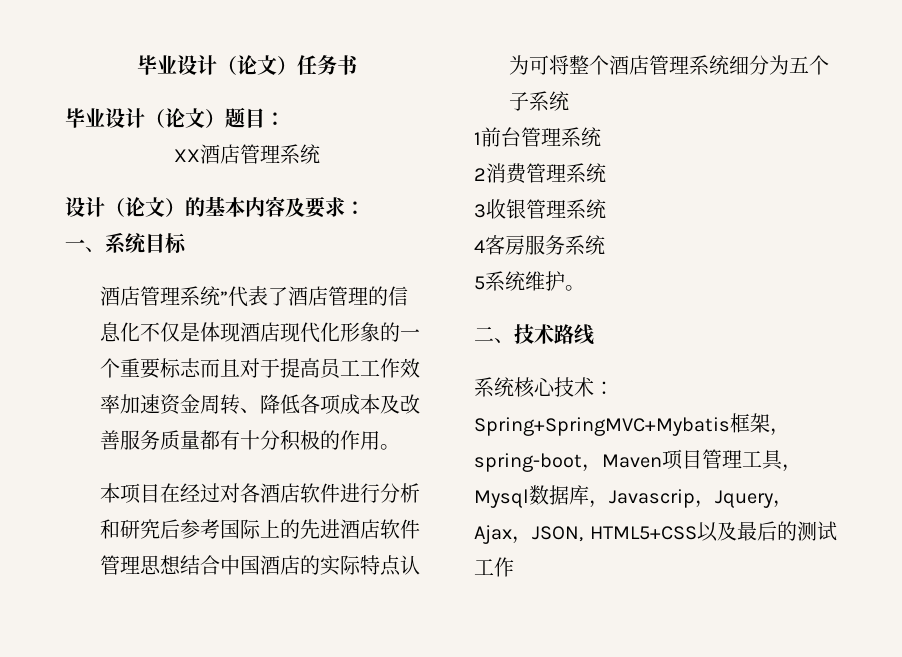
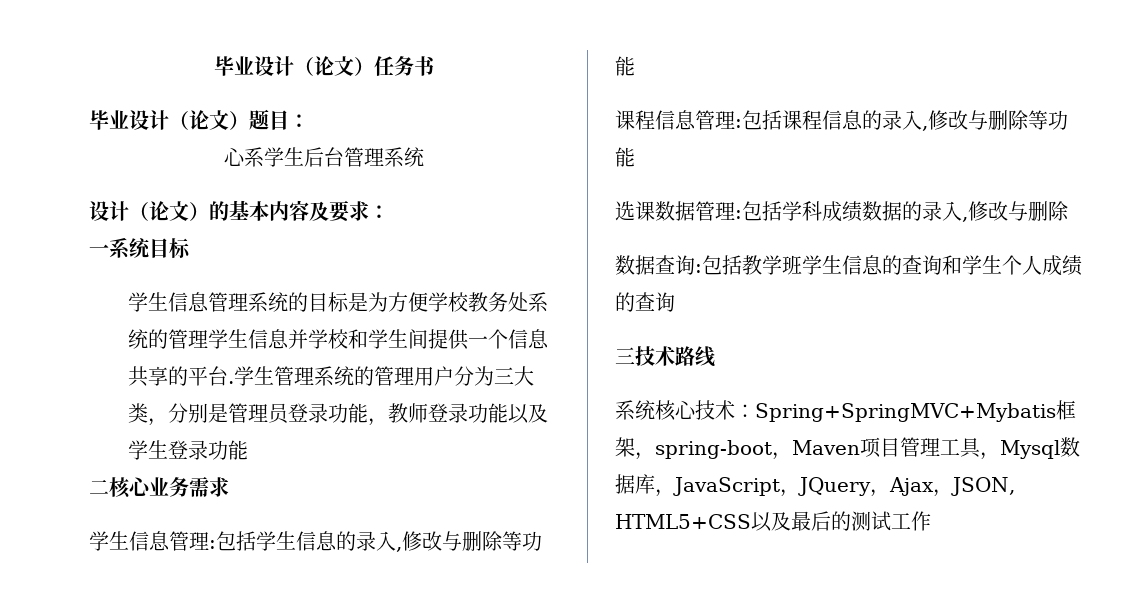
[173,144,240,164] XX酒店 -> [224,147,344,167] 心系学生后台
[85,247,105,252] 、 -> (109, 250) none
[100,286,409,307] [100,322,421,343] [100,358,421,379] [100,394,421,415] [100,430,401,451] [100,483,421,504] [100,519,421,539] [100,555,421,576] [509,55,830,75] [509,91,570,111] [474,127,601,147] [474,163,606,184] [474,199,606,219] [474,235,605,255] [474,271,585,291] [474,326,514,343] 酒店管理系统”代表了酒店管理的信息化不仅是体现酒店现代化形象的一个重要标志而且对于提高员工工作效率加速资金周转、降低各项成本及改善服务质量都有十分积极的作用。 // 本项目在经过对各酒店软件进行分析和研究后参考国际上的先进酒店软件管理思想结合中国酒店的实际特点认为可将整个酒店管理系统细分为五个子系统 // 1前台管理系统 // 2消费管理系统 // 3收银管理系统 // 4客房服务系统 // 5系统维护。 // 二、 -> [128,292,549,312] [128,329,550,350] [128,366,535,387] [128,403,549,426] [128,440,249,460] [89,476,229,498] [89,531,542,552] [615,56,635,76] [615,110,1068,131] [615,147,635,167] [615,201,1069,222] [615,255,1082,276] [615,292,675,312] [615,347,635,364] 学生信息管理系统的目标是为方便学校教务处系统的管理学生信息并学校和学生间提供一个信息共享的平台.学生管理系统的管理用户分为三大类，分别是管理员登录功能，教师登录功能以及学生登录功能 // 二核心业务需求 // 学生信息管理:包括学生信息的录入,修改与删除等功能 // 课程信息管理:包括课程信息的录入,修改与删除等功能 // 选课数据管理:包括学科成绩数据的录入,修改与删除 // 数据查询:包括教学班学生信息的查询和学生个人成绩的查询 // 三
[609,489,773,508] Javascrip，Jquery -> [673,477,871,497] JavaScript，JQuery

